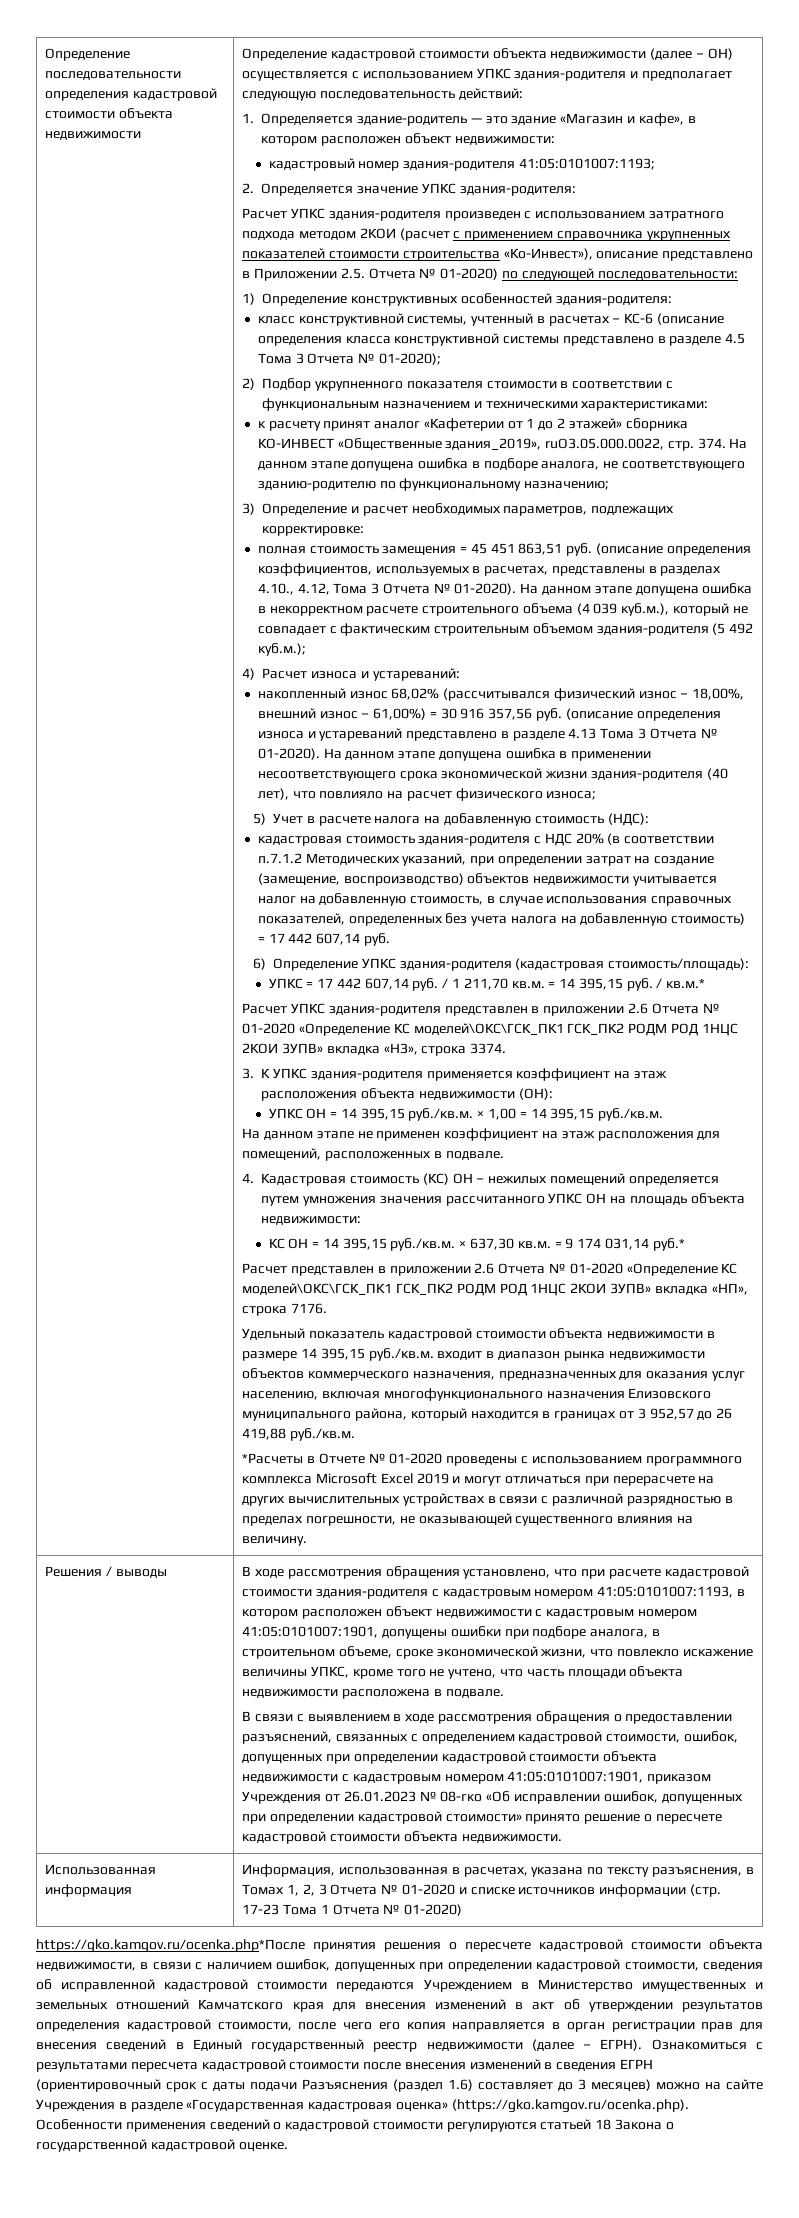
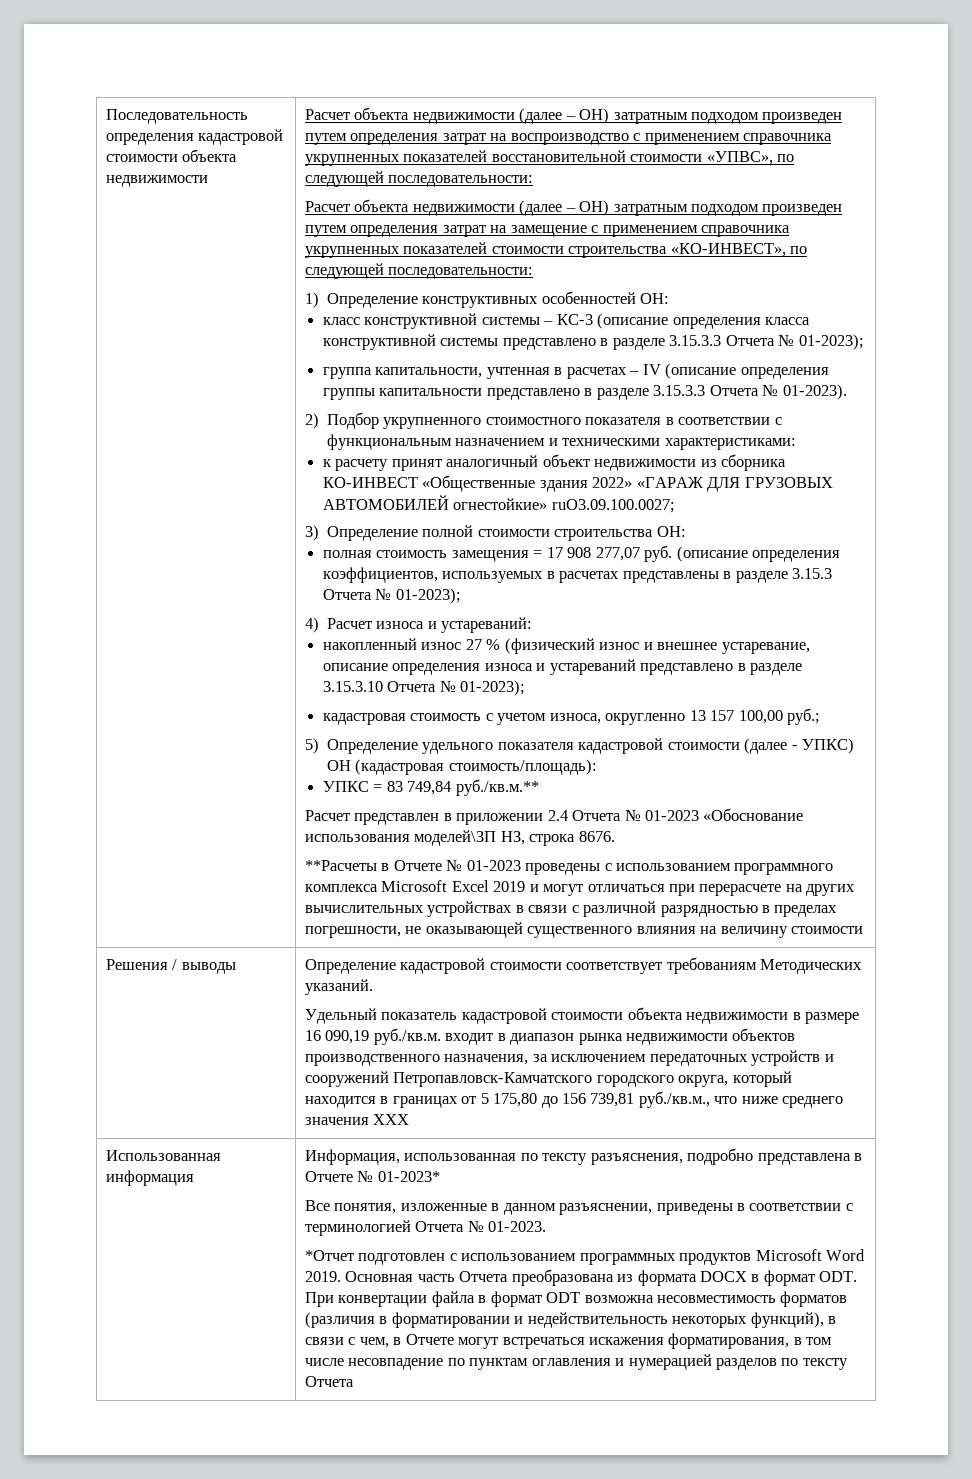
[45,48,131,61] [45,71,182,80] Определение последовательности -> [105,109,248,124] Последовательность
[242,48,733,61] [242,68,733,81] [242,88,523,101] [242,113,696,126] [261,133,555,146] [268,158,655,171] [242,183,576,196] [242,208,725,221] [242,228,450,241] Определение кадастровой стоимости объекта недвижимости (далее – ОН) осуществляется с использованием УПКС здания-родителя и предполагает следующую последовательность действий: // 1. Определяется здание-родитель — это здание «Магазин и кафе», в котором расположен объект недвижимости: // кадастровый номер здания-родителя 41:05:0101007:1193; // 2. Определяется значение УПКС здания-родителя: // Расчет УПКС здания-родителя произведен с использованием затратного подхода методом 2КОИ (расчет -> [304,107,843,124] [304,133,832,145] [304,150,795,166] [304,171,534,187] [304,199,843,216] [304,225,587,237] Расчет объекта недвижимости (далее – ОН) затратным подходом произведен путем определения затрат на воспроизводство с применением справочника укрупненных показателей восстановительной стоимости «УПВС», по следующей последовательности: // Расчет объекта недвижимости (далее – ОН) затратным подходом произведен путем определения затрат на замещение
[503,248,754,261] [242,268,499,281] «Ко-Инвест»), описание представлено в Приложении 2.5. Отчета № 01-2020) -> [670,243,786,257] «КО-ИНВЕСТ»,
[555,296,672,306] здания-родителя: -> [640,293,670,304] ОН:
[407,313,654,326] системы, учтенный в расчетах – КС-6 -> [481,314,593,325] системы – КС-3
[725,333,746,344] [257,353,441,365] 4.5 Тома 3 Отчета № 01-2020); -> [669,334,864,350] [322,363,829,379] [322,384,847,400] 3.15.3.3 Отчета № 01-2023); // группа капитальности, учтенная в расчетах – IV (описание определения группы капитальности представлено в разделе 3.15.3.3 Отчета № 01-2023).
[406,381,557,389] показателя стоимости -> [485,417,662,425] стоимостного показателя
[374,418,688,431] [257,438,748,451] [257,458,745,471] [257,478,610,491] [242,503,675,516] [262,526,365,536] аналог «Кафетерии от 1 до 2 этажей» сборника КО-ИНВЕСТ «Общественные здания_2019», ruО3.05.000.0022, стр. 374. На данном этапе допущена ошибка в подборе аналога, не соответствующего зданию-родителю по функциональному назначению; // 3) Определение и расчет необходимых параметров, подлежащих корректировке: -> [446,454,787,471] [322,475,833,492] [322,495,675,513] [304,525,686,541] аналогичный объект недвижимости из сборника КО-ИНВЕСТ «Общественные здания 2022» «ГАРАЖ ДЛЯ ГРУЗОВЫХ АВТОМОБИЛЕЙ огнестойкие» ruО3.09.100.0027; // 3) Определение полной стоимости строительства ОН:
[470,543,563,555] 45 451 863,51 -> [546,547,640,561] 17 908 277,07
[484,566,549,576] расчетах, -> [559,571,620,583] расчетах
[660,566,722,576] [257,583,753,596] [257,603,748,616] [257,623,754,636] [257,643,306,656] разделах 4.10., 4.12, Тома 3 Отчета № 01-2020). На данном этапе допущена ошибка в некорректном расчете строительного объема (4 039 куб.м.), который не совпадает с фактическим строительным объемом здания-родителя (5 492 куб.м.); -> [735,568,833,583] [322,588,461,604] разделе 3.15.3 Отчета № 01-2023);
[391,688,745,701] [257,708,633,721] 68,02% (рассчитывался физический износ – 18,00%, внешний износ – 61,00%) = 30 916 357,56 руб. (описание -> [465,638,810,654] [322,663,388,671] 27 % (физический износ и внешнее устаревание, описание
[568,728,718,739] [257,748,652,761] [257,768,728,781] [257,788,597,801] [253,813,649,826] [257,833,715,846] [257,853,715,866] [257,873,717,886] [257,893,733,906] [257,913,746,926] [257,933,390,946] [253,958,750,971] [268,978,706,991] [242,1003,720,1016] [242,1023,738,1036] [242,1043,507,1056] [242,1068,668,1081] [261,1088,553,1101] [268,1108,664,1121] [242,1128,721,1141] [242,1148,504,1161] [242,1173,719,1186] [261,1193,745,1206] [261,1216,362,1225] [268,1238,685,1251] 4.13 Тома 3 Отчета № 01-2020). На данном этапе допущена ошибка в применении несоответствующего срока экономической жизни здания-родителя (40 лет), что повлияло на расчет физического износа; // 5) Учет в расчете налога на добавленную стоимость (НДС): // кадастровая стоимость здания-родителя с НДС 20% (в соответствии п.7.1.2 Методических указаний, при определении затрат на создание (замещение, воспроизводство) объектов недвижимости учитывается налог на добавленную стоимость, в случае использования справочных показателей, определенных без учета налога на добавленную стоимость) = 17 442 607,14 руб. // 6) Определение УПКС здания-родителя (кадастровая стоимость/площадь): // УПКС = 17 442 607,14 руб. / 1 211,70 кв.м. = 14 395,15 руб. / кв.м.* // Расчет УПКС здания-родителя представлен в приложении 2.6 Отчета № 01-2020 «Определение КС моделей\ОКС\ГСК_ПК1 ГСК_ПК2 РОДМ РОД 1НЦС 2КОИ 3УПВ» вкладка «НЗ», строка 3374. // 3. К УПКС здания-родителя применяется коэффициент на этаж расположения объекта недвижимости (ОН): // УПКС ОН = 14 395,15 руб./кв.м. × 1,00 = 14 395,15 руб./кв.м. // На данном этапе не применен коэффициент на этаж расположения для помещений, расположенных в подвале. // 4. Кадастровая стоимость (КС) ОН – нежилых помещений определяется путем умножения значения рассчитанного УПКС ОН на площадь объекта недвижимости: // КС ОН = 14 395,15 руб./кв.м. × 637,30 кв.м. = 9 174 031,14 руб.* -> [322,680,526,696] [322,708,821,725] [304,738,855,754] [327,759,597,775] [322,779,539,796] 3.15.3.10 Отчета № 01-2023); // кадастровая стоимость с учетом износа, округленно 13 157 100,00 руб.; // 5) Определение удельного показателя кадастровой стоимости (далее - УПКС) ОН (кадастровая стоимость/площадь): // УПКС = 83 749,84 руб./кв.м.**
[474,1263,738,1276] [242,1283,748,1296] [242,1303,328,1316] [242,1328,716,1341] [242,1348,705,1361] [242,1368,746,1381] [242,1388,712,1401] [242,1408,733,1421] [242,1428,356,1441] [242,1453,443,1464] 2.6 Отчета № 01-2020 «Определение КС моделей\ОКС\ГСК_ПК1 ГСК_ПК2 РОДМ РОД 1НЦС 2КОИ 3УПВ» вкладка «НП», строка 7176. // Удельный показатель кадастровой стоимости объекта недвижимости в размере 14 395,15 руб./кв.м. входит в диапазон рынка недвижимости объектов коммерческого назначения, предназначенных для оказания услуг населению, включая многофункционального назначения Елизовского муниципального района, который находится в границах от 3 952,57 до 26 419,88 руб./кв.м. // *Расчеты в Отчете № 01-2020 -> [547,808,804,821] [304,830,615,846] [304,859,521,871] 2.4 Отчета № 01-2023 «Обоснование использования моделей\ЗП НЗ, строка 8676. // **Расчеты в Отчете № 01-2023
[242,1536,308,1546] величину. -> [720,926,863,938] величину стоимости
[242,1566,749,1579] [242,1586,746,1599] [242,1606,698,1619] [242,1626,661,1639] [242,1646,753,1659] [242,1666,684,1679] [242,1689,504,1699] [242,1711,733,1724] [242,1731,739,1744] [242,1751,658,1764] [242,1771,712,1784] [242,1791,743,1804] [242,1811,722,1824] [242,1831,562,1844] [45,1864,157,1875] [45,1884,133,1897] [242,1864,754,1877] [242,1884,721,1897] [242,1904,463,1916] [36,1939,763,1953] [36,1959,763,1972] [36,1979,763,1992] [36,1999,763,2012] [36,2019,763,2032] [36,2039,763,2052] [36,2059,654,2072] [36,2079,763,2092] [36,2099,689,2113] [36,2119,674,2132] [36,2139,288,2152] В ходе рассмотрения обращения установлено, что при расчете кадастровой стоимости здания-родителя с кадастровым номером 41:05:0101007:1193, в котором расположен объект недвижимости с кадастровым номером 41:05:0101007:1901, допущены ошибки при подборе аналога, в строительном объеме, сроке экономической жизни, что повлекло искажение величины УПКС, кроме того не учтено, что часть площади объекта недвижимости расположена в подвале. // В связи с выявлением в ходе рассмотрения обращения о предоставлении разъяснений, связанных с определением кадастровой стоимости, ошибок, допущенных при определении кадастровой стоимости объекта недвижимости с кадастровым номером 41:05:0101007:1901, приказом Учреждения от 26.01.2023 № 08-гко «Об исправлении ошибок, допущенных при определении кадастровой стоимости» принято решение о пересчете кадастровой стоимости объекта недвижимости. // Использованная информация | Информация, использованная в расчетах, указана по тексту разъяснения, в Томах 1, 2, 3 Отчета № 01-2020 и списке источников информации (стр. 17-23 Тома 1 Отчета № 01-2020) // https://gko.kamgov.ru/ocenka.php*После принятия решения о пересчете кадастровой стоимости объекта недвижимости, в связи с наличием ошибок, допущенных при определении кадастровой стоимости, сведения об исправленной кадастровой стоимости передаются Учреждением в Министерство имущественных и земельных отношений Камчатского края для внесения изменений в акт об утверждении результатов определения кадастровой стоимости, после чего его копия направляется в орган регистрации прав для внесения сведений в Единый государственный реестр недвижимости (далее – ЕГРН). Ознакомиться с результатами пересчета кадастровой стоимости после внесения изменений в сведения ЕГРН (ориентировочный срок с даты подачи Разъяснения (раздел 1.6) составляет до 3 месяцев) можно на сайте Учреждения в разделе «Государственная кадастровая оценка» (https://gko.kamgov.ru/ocenka.php). Особенности применения сведений о кадастровой стоимости регулируются статьей 18 Закона о государственной кадастровой оценке. -> [304,957,863,974] [304,979,373,995] [304,1007,859,1024] [304,1028,796,1045] [304,1050,834,1066] [304,1071,792,1087] [304,1091,844,1108] [304,1114,410,1125] [105,1150,221,1161] [105,1170,194,1186] [304,1148,862,1165] [304,1170,440,1182] [304,1200,853,1215] [304,1220,547,1236] [304,1249,865,1265] [304,1269,858,1286] [304,1291,848,1307] [304,1312,836,1328] [304,1333,833,1349] [304,1354,848,1370] [304,1376,354,1387] Определение кадастровой стоимости соответствует требованиям Методических указаний. // Удельный показатель кадастровой стоимости объекта недвижимости в размере 16 090,19 руб./кв.м. входит в диапазон рынка недвижимости объектов производственного назначения, за исключением передаточных устройств и сооружений Петропавловск-Камчатского городского округа, который находится в границах от 5 175,80 до 156 739,81 руб./кв.м., что ниже среднего значения ХХХ // Использованная информация | Информация, использованная по тексту разъяснения, подробно представлена в Отчете № 01-2023* // Все понятия, изложенные в данном разъяснении, приведены в соответствии с терминологией Отчета № 01-2023. // *Отчет подготовлен с использованием программных продуктов Microsoft Word 2019. Основная часть Отчета преобразована из формата DOCX в формат ODT. При конвертации файла в формат ODT возможна несовместимость форматов (различия в форматировании и недействительность некоторых функций), в связи с чем, в Отчете могут встречаться искажения форматирования, в том числе несовпадение по пунктам оглавления и нумерацией разделов по тексту Отчета

